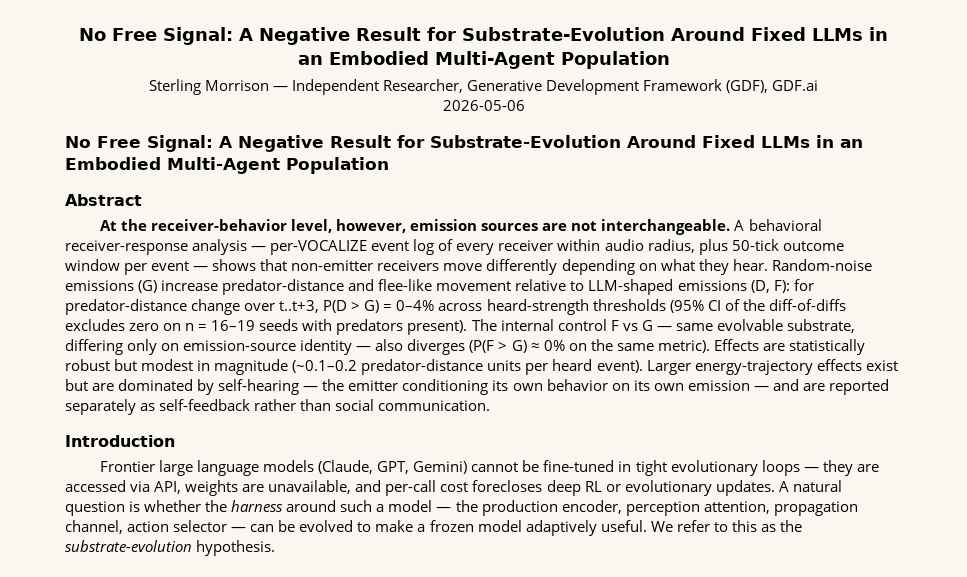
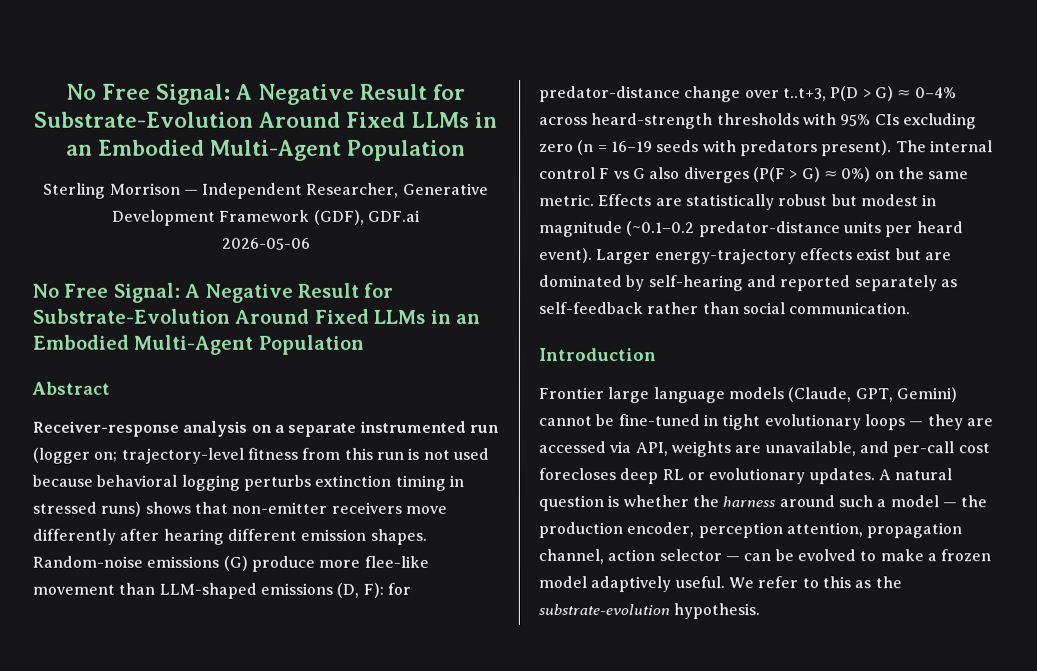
[99,219,822,235] [65,239,844,255] [65,259,209,275] At the receiver-behavior level, however, emission sources are not interchangeable. A behavioral receiver-response analysis — per-VOCALIZE event log of every receiver within audio radius, plus 50-tick outcome window per event — -> [32,420,499,437] [32,447,489,464] [32,474,464,491] [32,501,142,517] Receiver-response analysis on a separate instrumented run (logger on; trajectory-level fitness from this run is not used because behavioral logging perturbs extinction timing in stressed runs)
[561,259,872,275] [65,279,585,295] depending on what they hear. Random-noise emissions (G) increase predator-distance and flee-like movement relative to -> [119,528,427,545] [32,555,429,572] [32,582,156,595] after hearing different emission shapes. Random-noise emissions (G) produce more flee-like movement than
[383,304,393,311] = -> [897,89,912,99] ≈
[669,299,846,313] [65,319,195,331] (95% CI of the diff-of-diffs excludes zero on n -> [802,113,977,130] [539,140,595,156] with 95% CIs excluding zero (n
[656,319,855,333] [65,339,372,355] — same evolvable substrate, differing only on emission-source identity — -> (646, 174) none
[543,340,565,351] 0% -> [841,167,872,183] 0%)
[657,340,710,353] metric). -> [539,194,595,207] metric.
[303,379,825,395] — the emitter conditioning its own behavior on its own emission — and are -> [746,275,777,288] and

